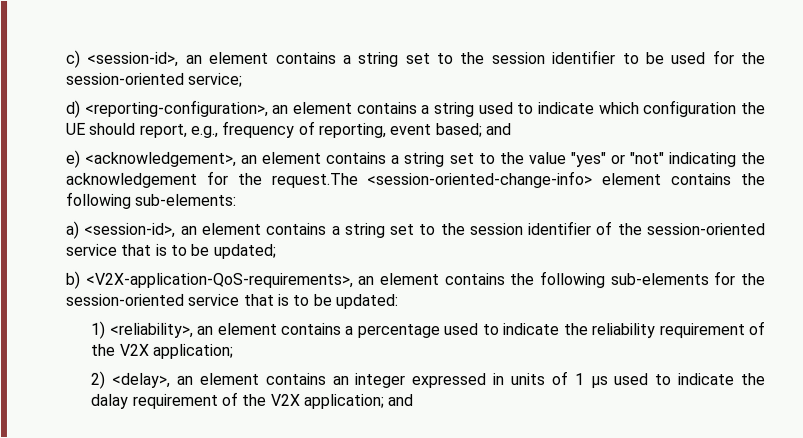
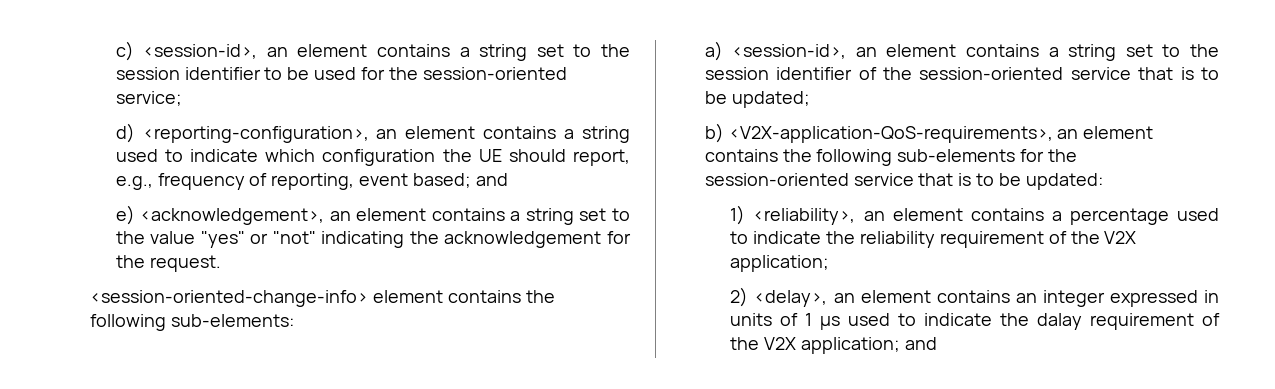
[271,172,359,188] request.The -> [149,255,221,272] request. //

